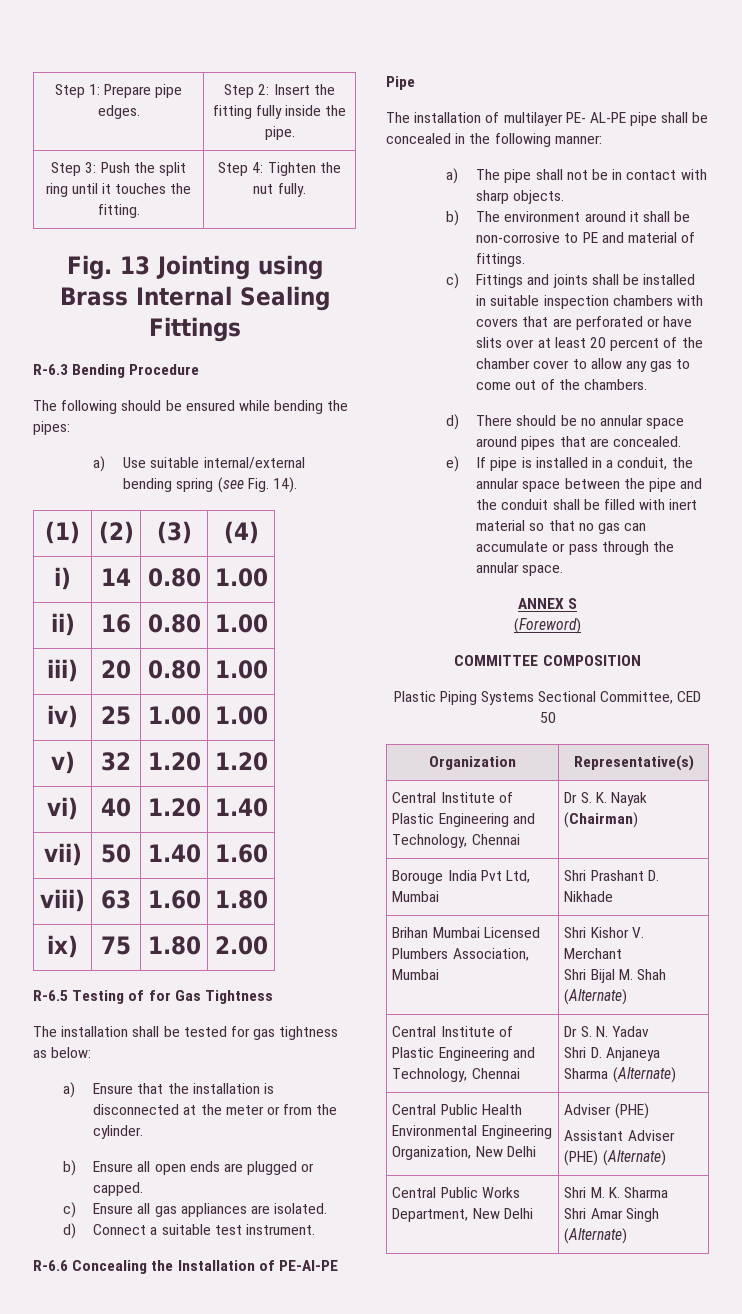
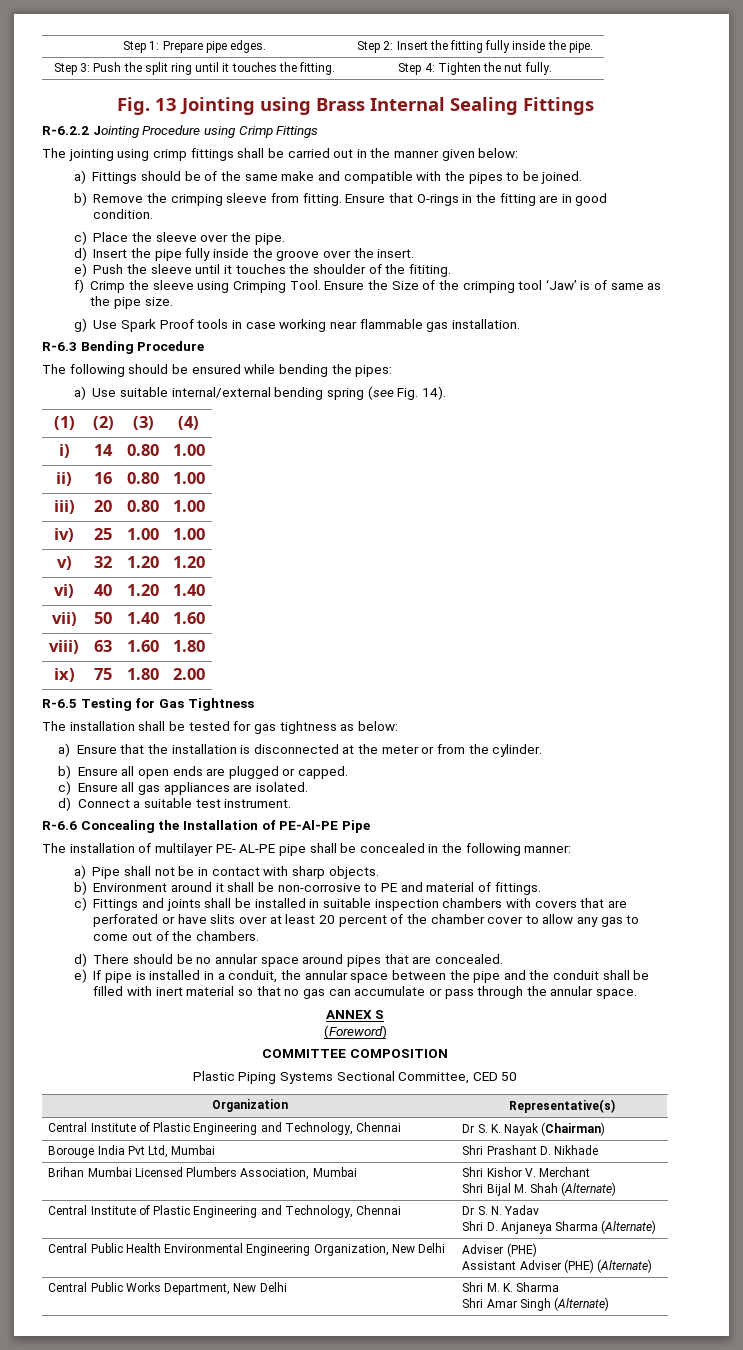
(241, 329) none -> [42,125,319,138] [42,148,519,161] [73,170,583,184] [73,192,608,206] [93,209,154,219] [73,231,285,245] [73,247,415,261] [73,263,451,277] [73,279,662,293] [90,296,173,309] [73,318,520,332] // R-6.2.2 Jointing Procedure using Crimp Fittings // The jointing using crimp fittings shall be carried out in the manner given below: // a) Fittings should be of the same make and compatible with the pipes to be joined. // b) Remove the crimping sleeve from fitting. Ensure that O-rings in the fitting are in good condition. // c) Place the sleeve over the pipe. // d) Insert the pipe fully inside the groove over the insert. // e) Push the sleeve until it touches the shoulder of the fititing. // f) Crimp the sleeve using Crimping Tool. Ensure the Size of the crimping tool ‘Jaw’ is of same as the pipe size. // g) Use Spark Proof tools in case working near flammable gas installation.
[128,990,145,1001] of -> (132, 704) none
[476,169,532,183] The pipe -> [92,867,121,879] Pipe
[476,211,581,222] The environment -> [93,883,168,892] Environment

